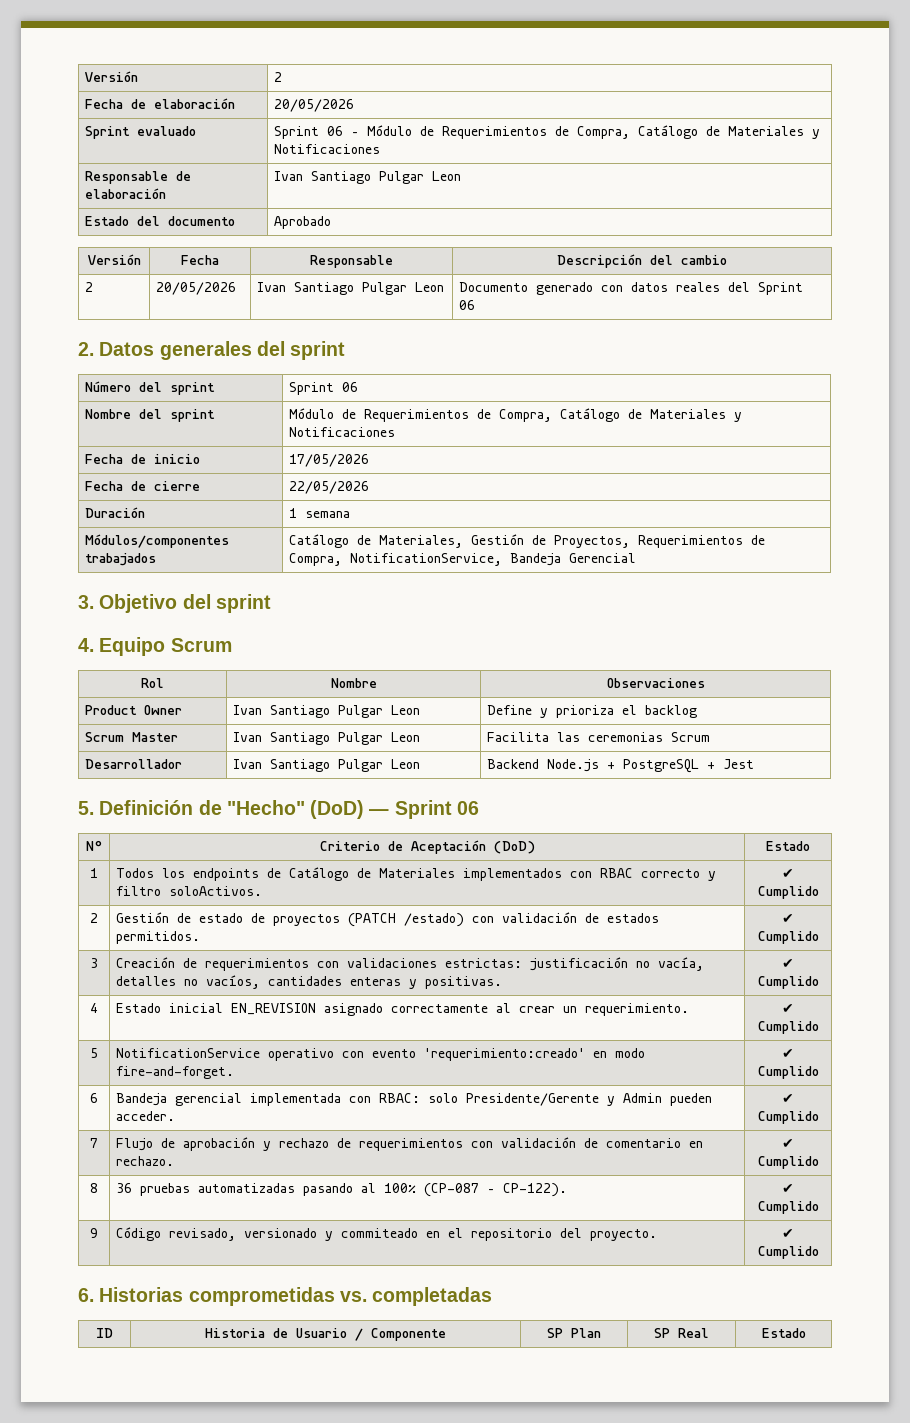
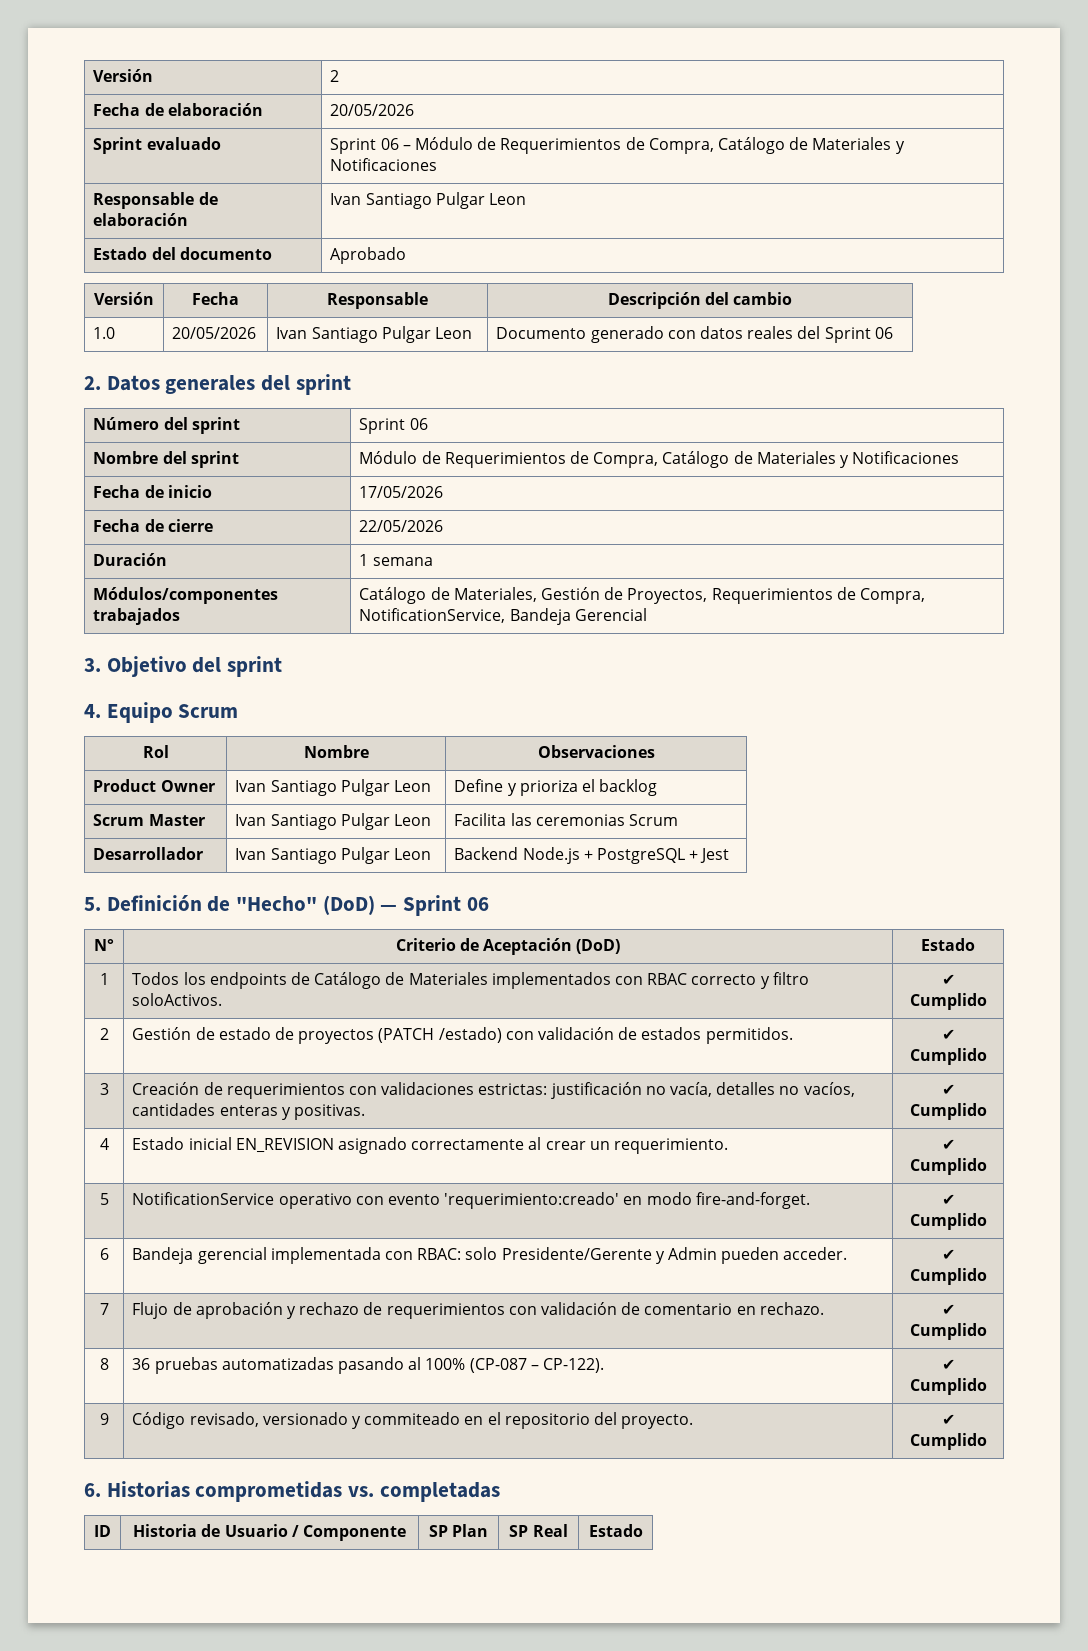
[85,282,94,292] 2 -> [93,327,116,339] 1.0

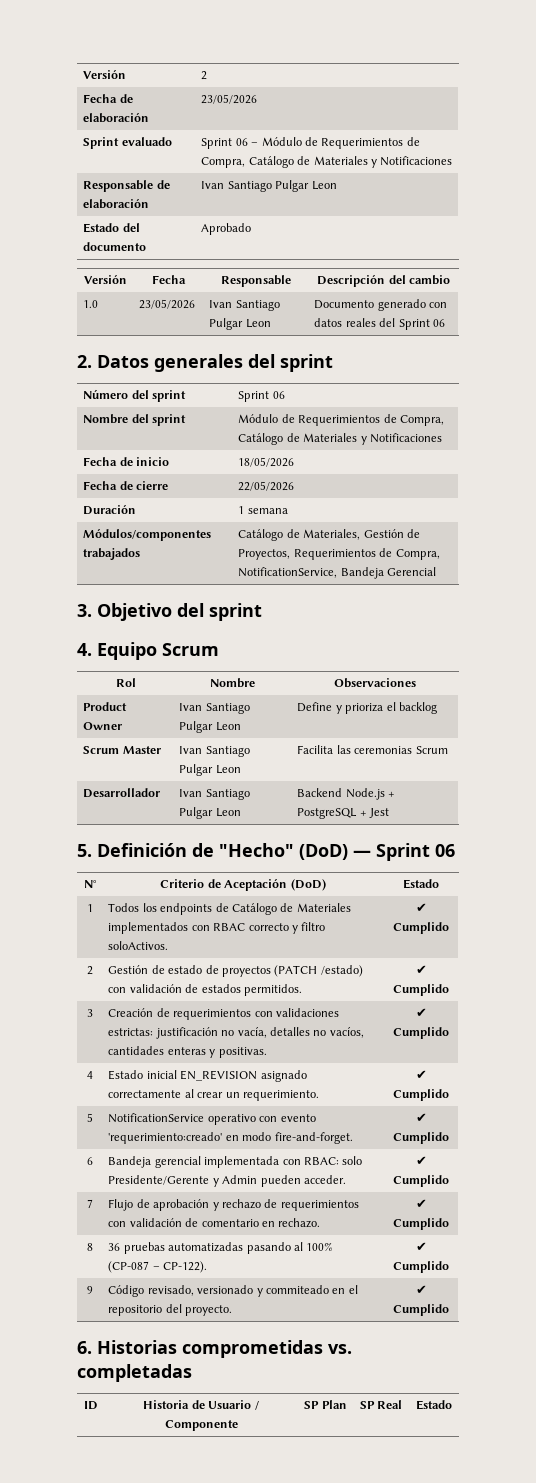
[330,104,415,116] 20/05/2026 -> [201,94,258,104] 23/05/2026
[172,327,257,339] 20/05/2026 -> [139,299,196,309] 23/05/2026
[359,486,444,498] 17/05/2026 -> [238,457,295,467] 18/05/2026

